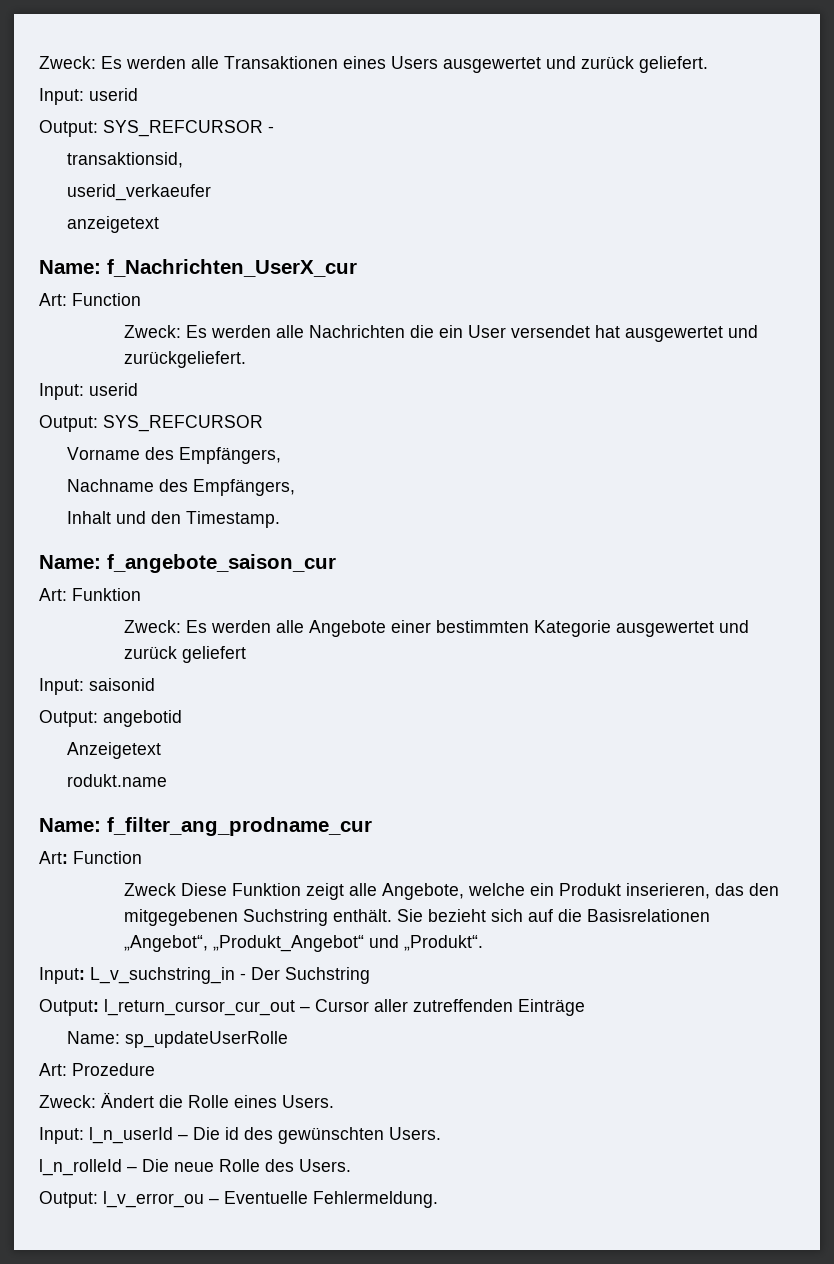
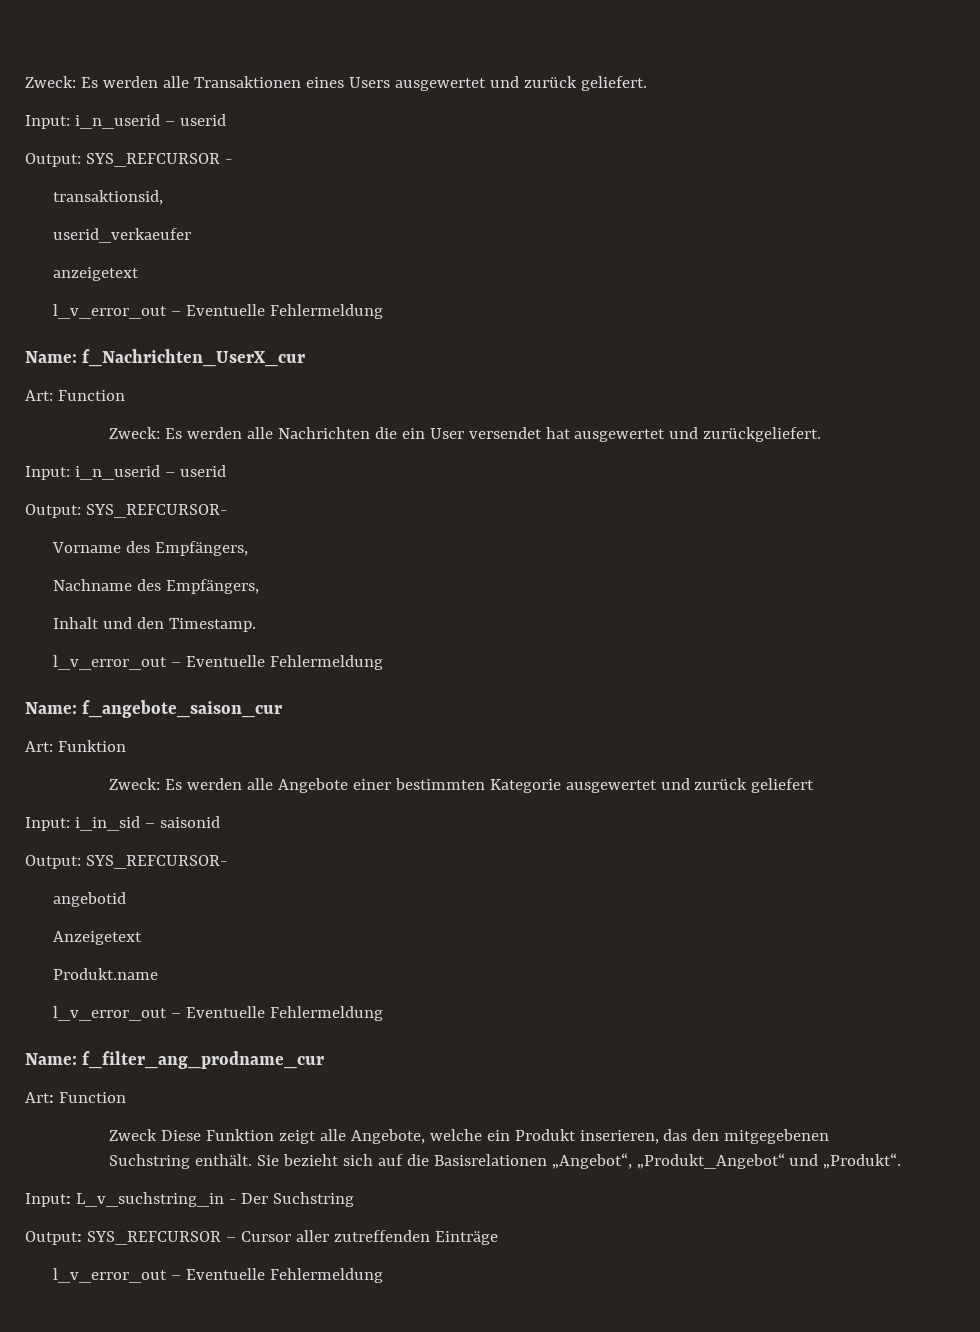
(84, 96) none -> [74,114,175,129] i_n_userid –
(160, 224) none -> [52,304,383,319] // l_v_error_out – Eventuelle Fehlermeldung
[89,383,138,396] [39,415,263,432] userid // Output: SYS_REFCURSOR -> [74,465,226,480] [25,504,227,518] i_n_userid – userid // Output: SYS_REFCURSOR-
(281, 519) none -> [52,655,383,670] // l_v_error_out – Eventuelle Fehlermeldung
(84, 686) none -> [74,816,155,831] i_in_sid –
(98, 718) none -> [85,855,227,869] SYS_REFCURSOR- //
[67,774,168,787] rodukt.name -> [52,968,158,980] [52,1006,383,1021] Produkt.name // l_v_error_out – Eventuelle Fehlermeldung
[104,999,295,1016] l_return_cursor_cur_out -> [86,1231,221,1245] SYS_REFCURSOR
[67,1031,289,1048] [39,1063,155,1076] [39,1092,334,1108] [39,1127,441,1144] [39,1159,351,1176] [39,1191,438,1208] Name: sp_updateUserRolle // Art: Prozedure // Zweck: Ändert die Rolle eines Users. // Input: l_n_userId – Die id des gewünschten Users. // l_n_rolleId – Die neue Rolle des Users. // Output: l_v_error_ou – Eventuelle Fehlermeldung. -> [52,1268,383,1283] l_v_error_out – Eventuelle Fehlermeldung

